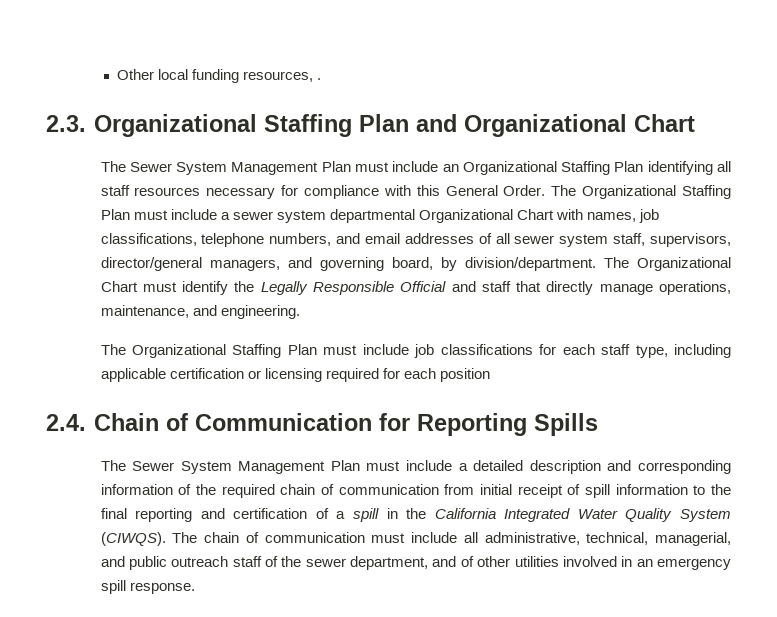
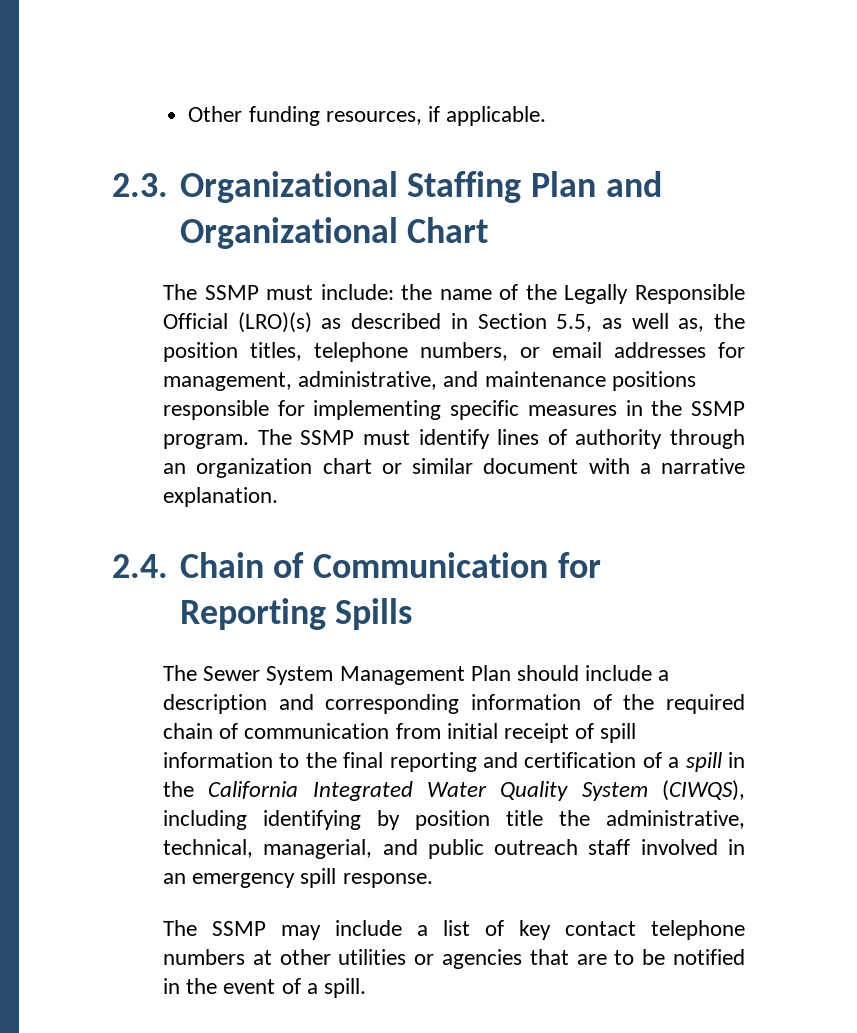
[158,69,189,80] local -> (243, 114) none
[317,78,322,80] . -> [427,106,547,126] if applicable.
[129,161,732,175] [100,185,732,199] [100,209,660,223] [100,233,732,247] [100,257,732,271] [100,281,731,295] [100,305,300,319] [100,344,732,358] [100,368,490,382] Sewer System Management Plan must include an Organizational Staffing Plan identifying all staff resources necessary for compliance with this General Order. The Organizational Staffing Plan must include a sewer system departmental Organizational Chart with names, job classifications, telephone numbers, and email addresses of all sewer system staff, supervisors, director/general managers, and governing board, by division/department. The Organizational Chart must identify the Legally Responsible Official and staff that directly manage operations, maintenance, and engineering. // The Organizational Staffing Plan must include job classifications for each staff type, including applicable certification or licensing required for each position -> [204,284,745,304] [163,312,745,333] [163,342,745,362] [163,371,696,391] [163,400,745,420] [163,429,745,449] [163,458,745,478] [163,487,279,507] SSMP must include: the name of the Legally Responsible Official (LRO)(s) as described in Section 5.5, as well as, the position titles, telephone numbers, or email addresses for management, administrative, and maintenance positions responsible for implementing specific measures in the SSMP program. The SSMP must identify lines of authority through an organization chart or similar document with a narrative explanation.
[366,460,524,471] must include a detailed -> [517,665,670,681] should include a
[100,532,478,546] (CIWQS). The chain of communication must include all -> [662,780,745,801] [163,810,591,830] (CIWQS), including identifying by position title the
[265,556,559,570] of the sewer department, and of other utilities -> (631, 847) none
(195, 588) none -> [163,920,745,940] [163,949,746,969] [163,978,367,998] // The SSMP may include a list of key contact telephone numbers at other utilities or agencies that are to be notified in the event of a spill.

